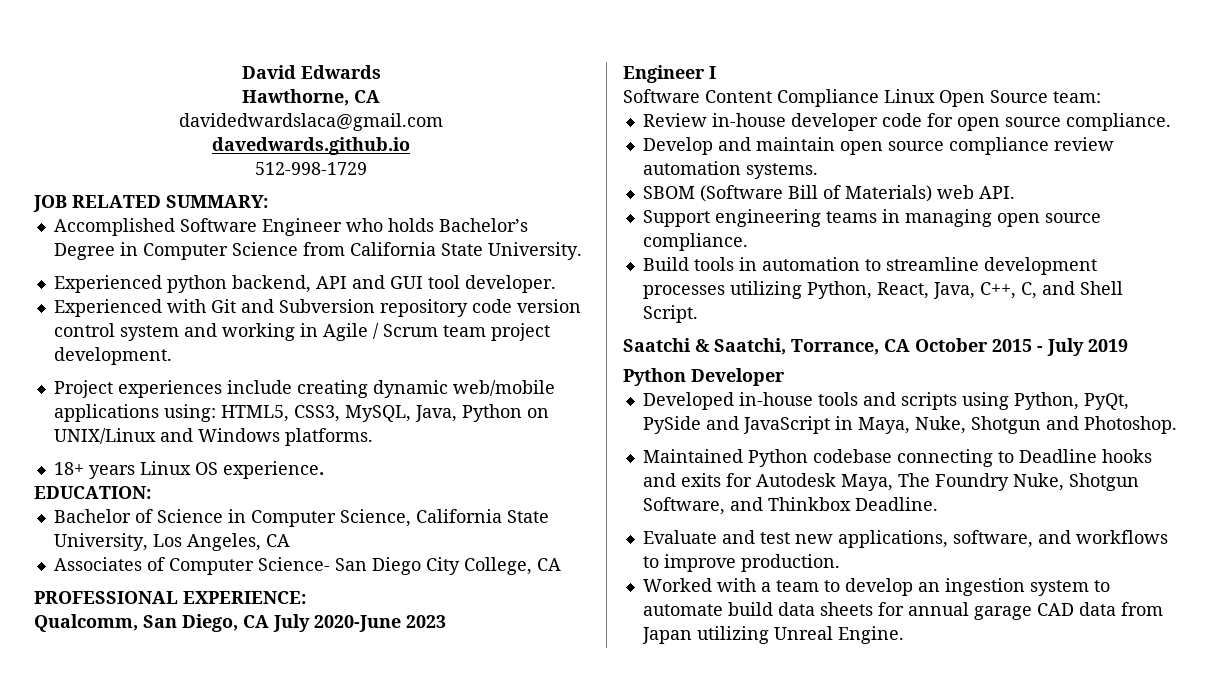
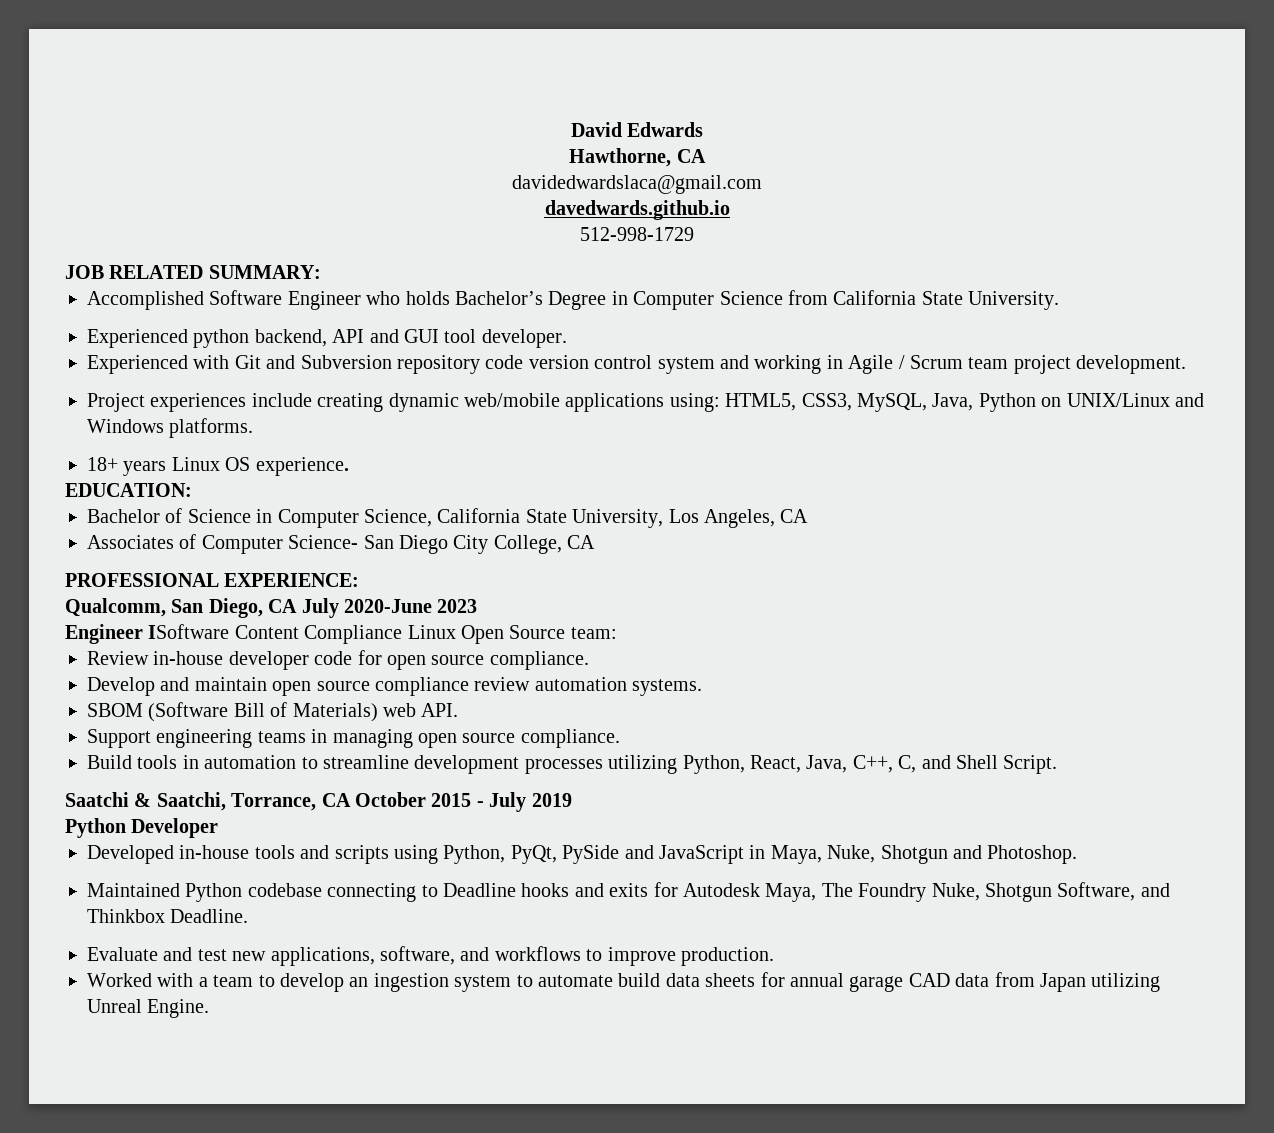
[709,66,716,79] [623,89,700,103] I // Software -> [148,624,230,639] ISoftware

